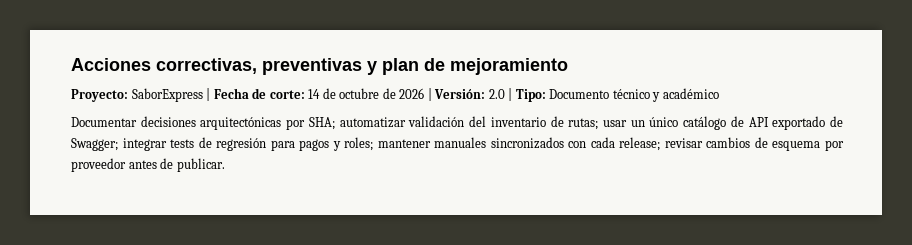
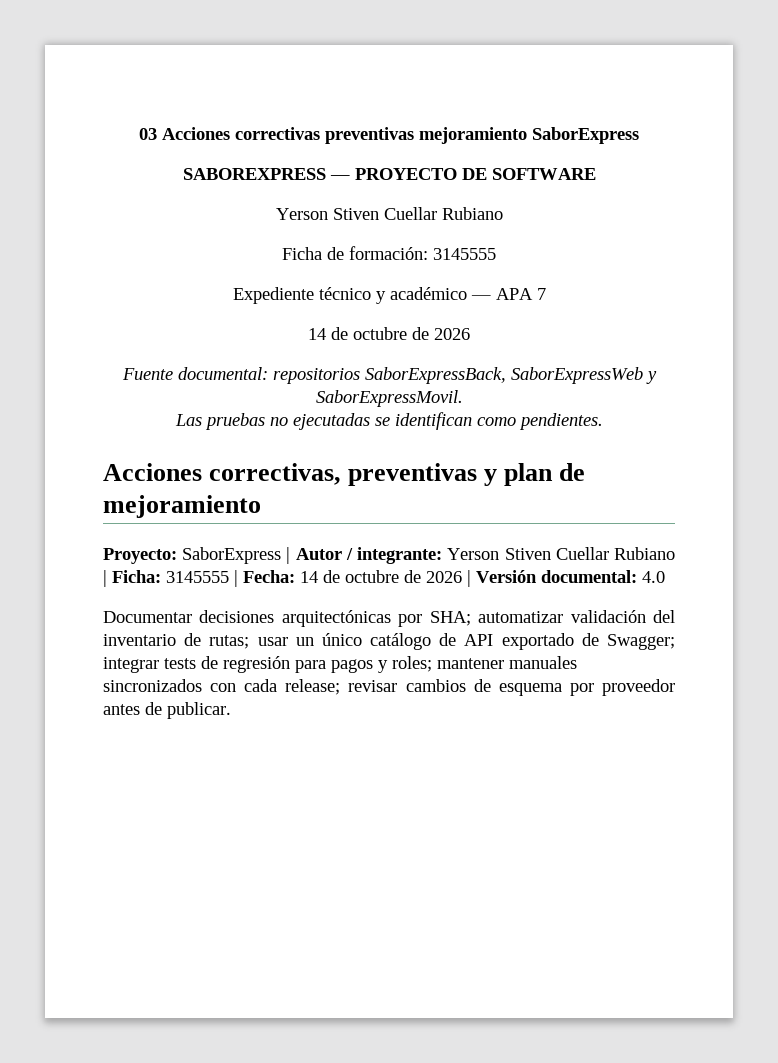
(71, 64) none -> [139,127,639,144] [182,168,596,180] [275,207,503,220] [282,246,496,260] [232,287,546,304] [308,327,470,340] [121,367,657,384] [315,390,463,407] [174,412,603,430] 03 Acciones correctivas preventivas mejoramiento SaborExpress // SABOREXPRESS — PROYECTO DE SOFTWARE // Yerson Stiven Cuellar Rubiano // Ficha de formación: 3145555 // Expediente técnico y académico — APA 7 // 14 de octubre de 2026 // Fuente documental: repositorios SaborExpressBack, SaborExpressWeb y SaborExpressMovil. // Las pruebas no ejecutadas se identifican como pendientes. //
[213,88,305,99] Fecha de corte: -> [295,547,675,564] [103,570,295,587] Autor / integrante: Yerson Stiven Cuellar Rubiano | Ficha: 3145555 | Fecha:
[434,88,719,102] Versión: 2.0 | Tipo: Documento técnico y académico -> [476,570,665,583] Versión documental: 4.0

